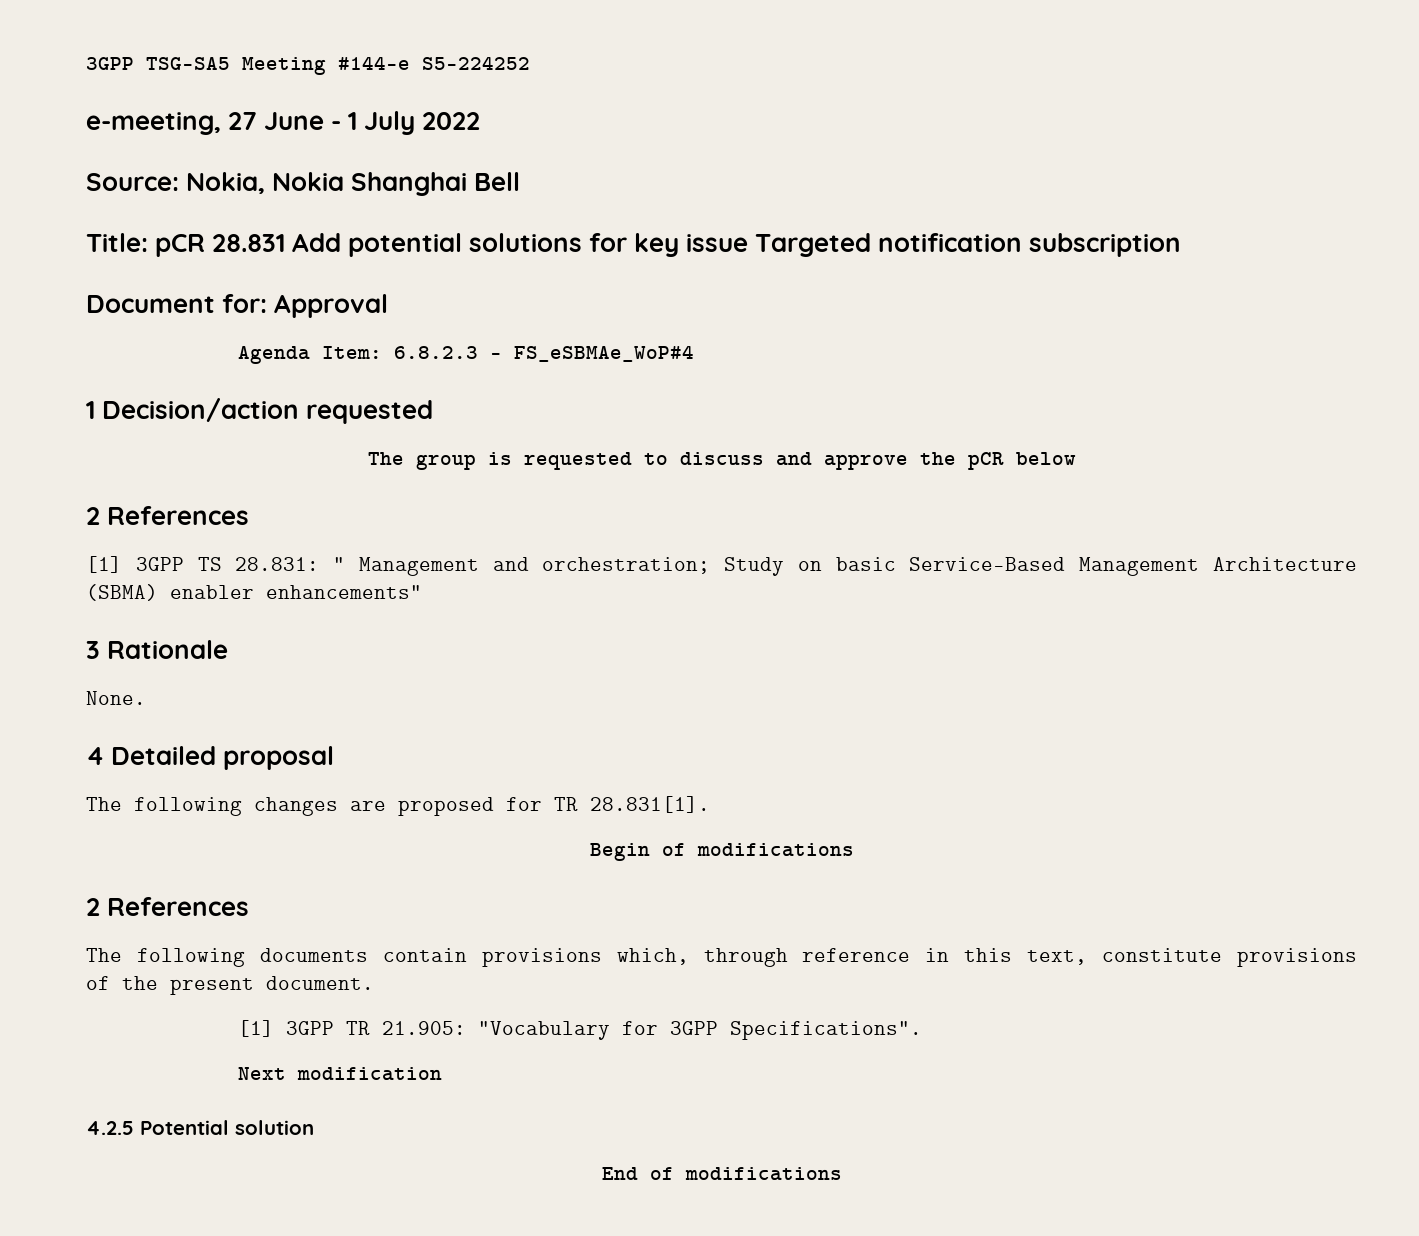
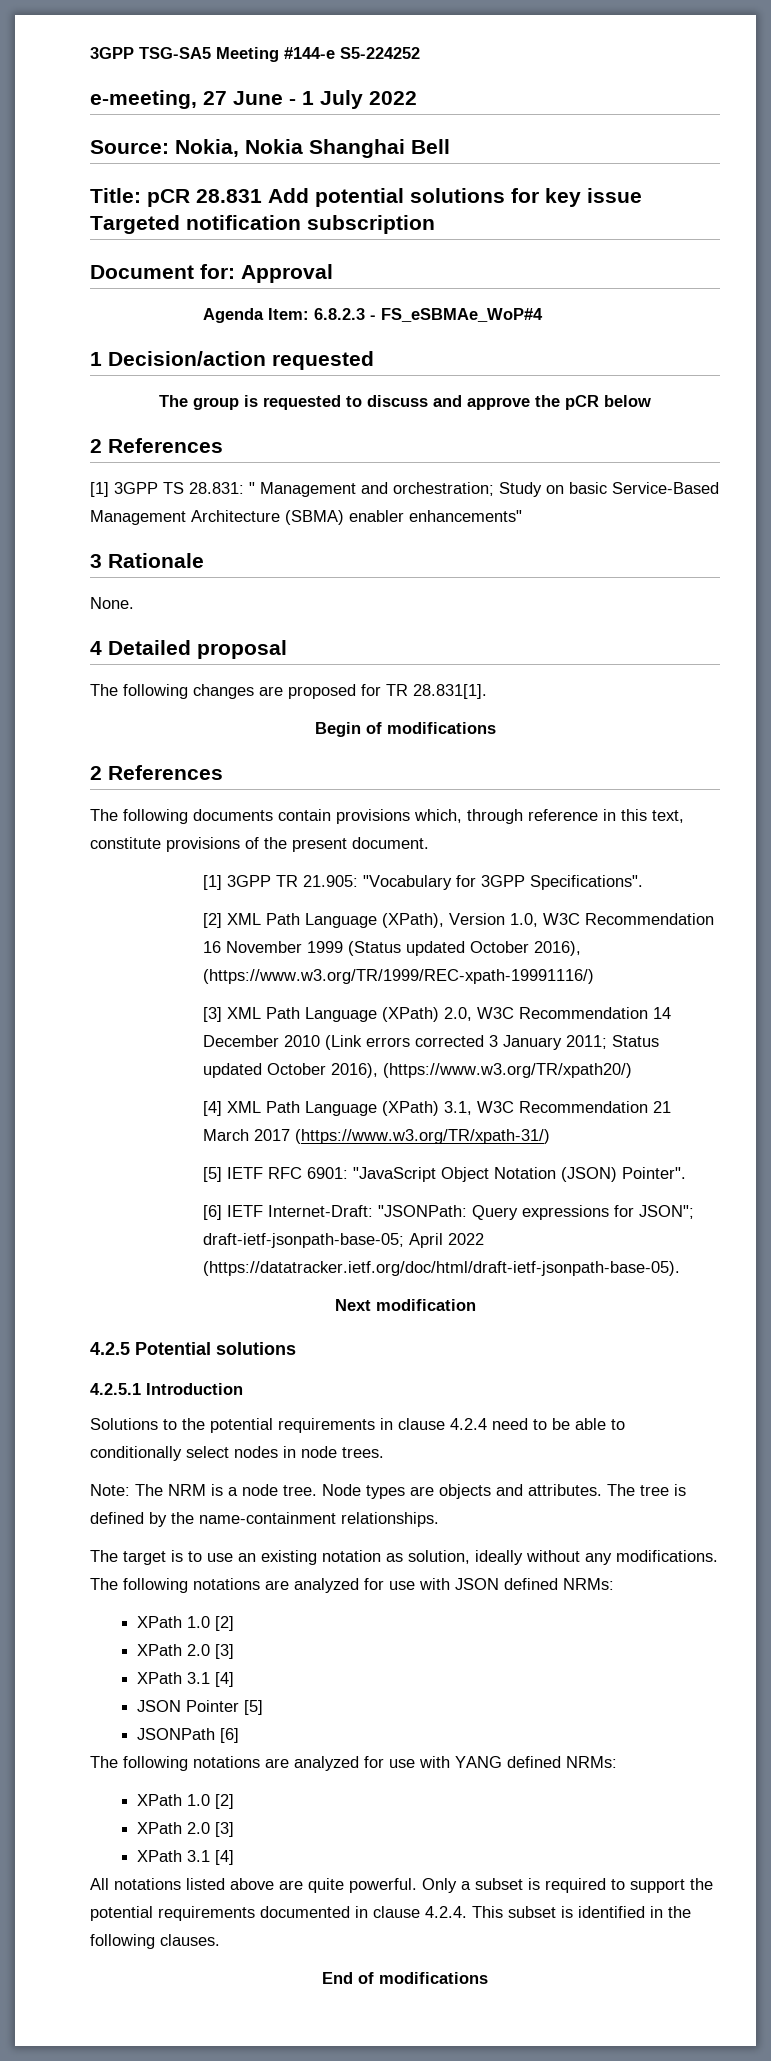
[237,1067,442,1081] [86,1120,314,1135] Next modification // 4.2.5 Potential solution -> [203,913,715,928] [203,941,582,956] [203,969,595,984] [203,1007,672,1022] [203,1035,660,1050] [203,1063,633,1078] [203,1101,672,1116] [203,1129,551,1144] [203,1167,687,1182] [203,1205,695,1220] [203,1233,485,1248] [203,1261,681,1276] [334,1299,476,1311] [90,1342,296,1355] [90,1383,243,1395] [90,1418,625,1433] [90,1446,384,1461] [90,1484,686,1499] [90,1512,439,1527] [90,1550,718,1565] [90,1578,614,1593] [136,1616,234,1631] [136,1644,234,1659] [136,1672,234,1687] [136,1700,263,1715] [136,1728,239,1743] [90,1756,617,1771] [136,1794,234,1809] [136,1822,234,1837] [136,1850,234,1865] [90,1878,713,1893] [90,1906,691,1921] [90,1934,220,1949] [2] XML Path Language (XPath), Version 1.0, W3C Recommendation 16 November 1999 (Status updated October 2016), (https://www.w3.org/TR/1999/REC-xpath-19991116/) // [3] XML Path Language (XPath) 2.0, W3C Recommendation 14 December 2010 (Link errors corrected 3 January 2011; Status updated October 2016), (https://www.w3.org/TR/xpath20/) // [4] XML Path Language (XPath) 3.1, W3C Recommendation 21 March 2017 (https://www.w3.org/TR/xpath-31/) // [5] IETF RFC 6901: "JavaScript Object Notation (JSON) Pointer". // [6] IETF Internet-Draft: "JSONPath: Query expressions for JSON"; draft-ietf-jsonpath-base-05; April 2022 (https://datatracker.ietf.org/doc/html/draft-ietf-jsonpath-base-05). // Next modification // 4.2.5 Potential solutions // 4.2.5.1 Introduction // Solutions to the potential requirements in clause 4.2.4 need to be able to conditionally select nodes in node trees. // Note: The NRM is a node tree. Node types are objects and attributes. The tree is defined by the name-containment relationships. // The target is to use an existing notation as solution, ideally without any modifications. The following notations are analyzed for use with JSON defined NRMs: // XPath 1.0 [2] // XPath 2.0 [3] // XPath 3.1 [4] // JSON Pointer [5] // JSONPath [6] // The following notations are analyzed for use with YANG defined NRMs: // XPath 1.0 [2] // XPath 2.0 [3] // XPath 3.1 [4] // All notations listed above are quite powerful. Only a subset is required to support the potential requirements documented in clause 4.2.4. This subset is identified in the following clauses.

